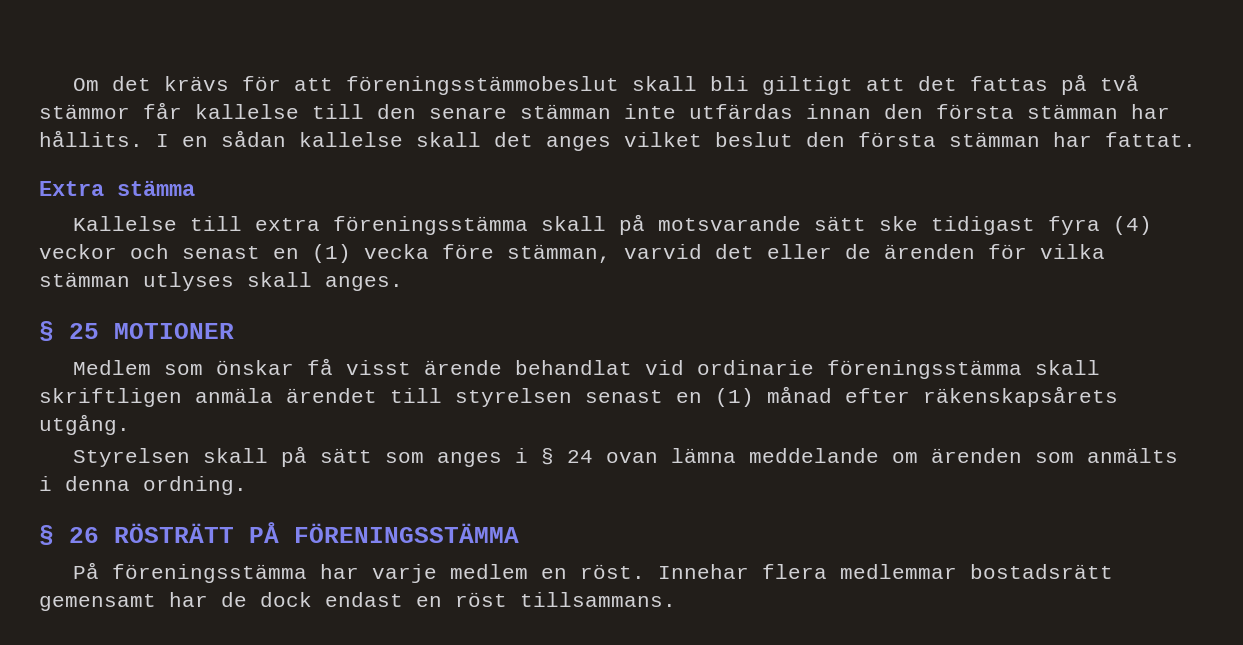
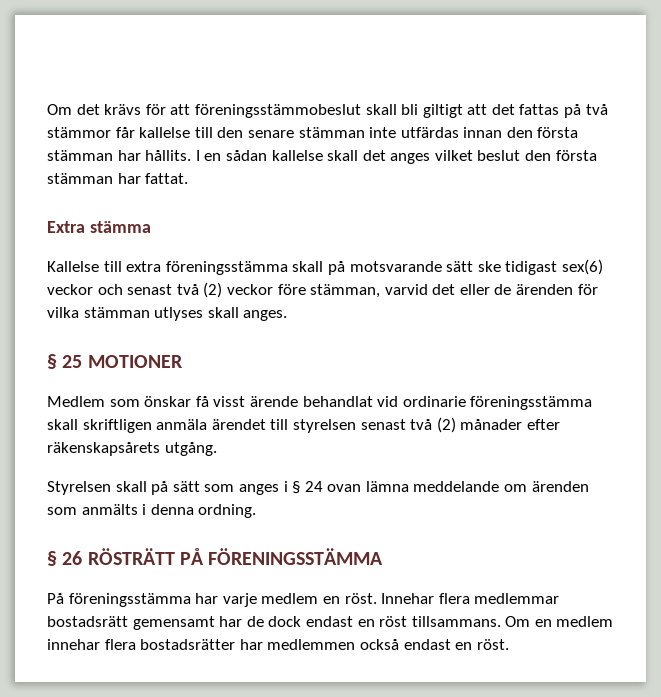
[1048,216,1153,235] fyra (4) -> [561,259,603,275] sex(6)
[273,244,429,263] en (1) vecka -> [176,282,273,298] två (2) veckor
[676,386,832,407] en (1) månad -> [410,417,523,433] två (2) månader
(676, 599) none -> [505,616,614,627] [47,639,509,650] Om en medlem innehar flera bostadsrätter har medlemmen också endast en röst.

